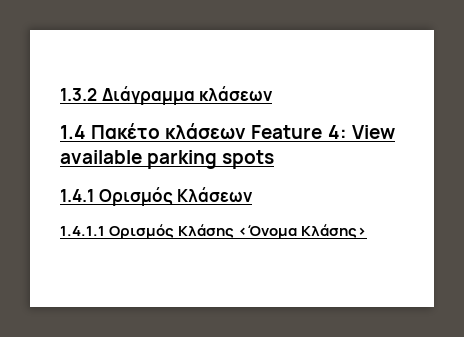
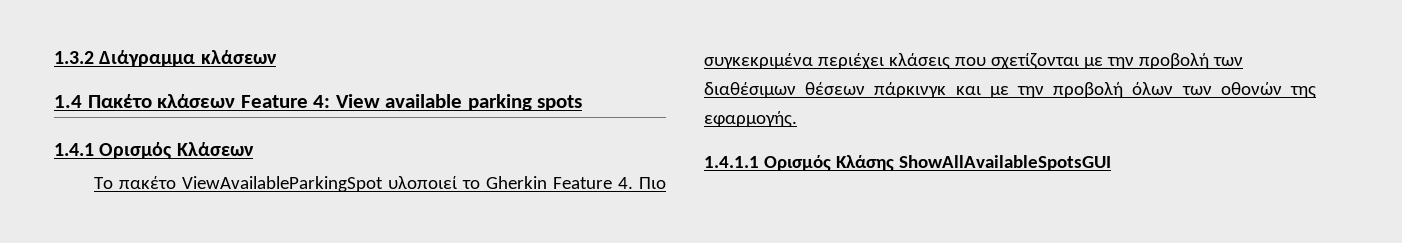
(254, 194) none -> [94,176,666,192] [704,53,1243,69] [704,82,1316,98] [704,111,797,127] // Το πακέτο ViewAvailableParkingSpot υλοποιεί το Gherkin Feature 4. Πιο συγκεκριμένα περιέχει κλάσεις που σχετίζονται με την προβολή των διαθέσιμων θέσεων πάρκινγκ και με την προβολή όλων των οθονών της εφαρμογής.
[238,224,368,239] <Όνομα Κλάσης> -> [898,155,1111,171] ShowAllAvailableSpotsGUI

